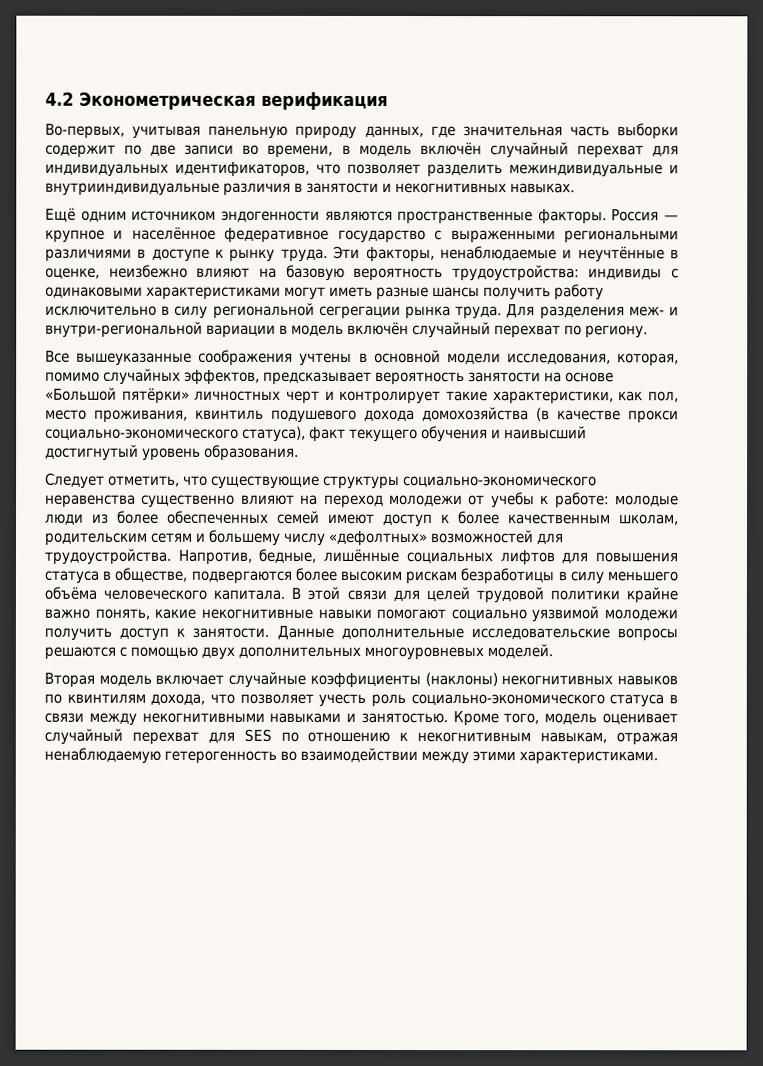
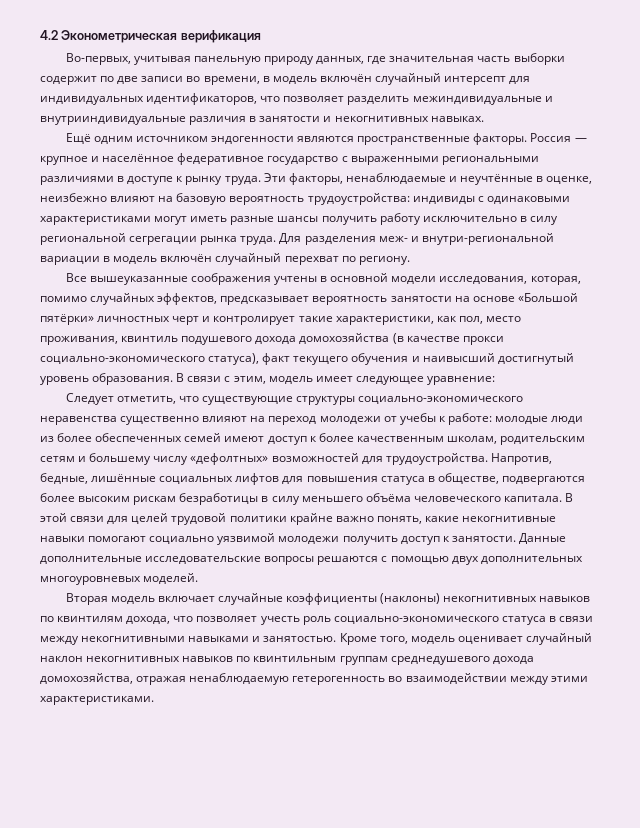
[576,145,644,159] перехват -> [444,76,507,85] интерсепт
(300, 452) none -> [176,373,495,385] В связи с этим, модель имеет следующее уравнение:
[131,728,608,745] перехват для SES по отношению к некогнитивным навыкам, -> [40,656,534,665] [40,673,133,684] наклон некогнитивных навыков по квинтильным группам среднедушевого дохода домохозяйства,

